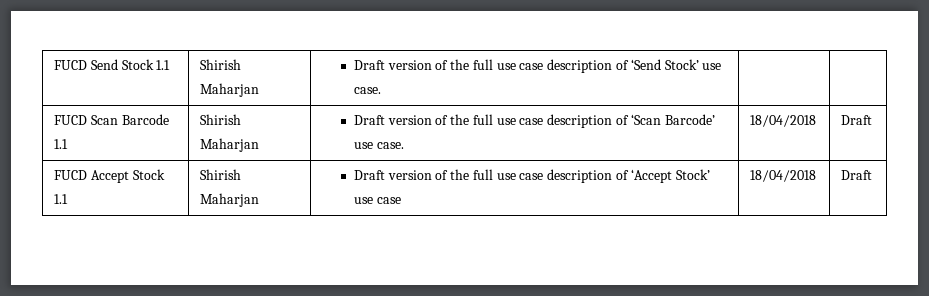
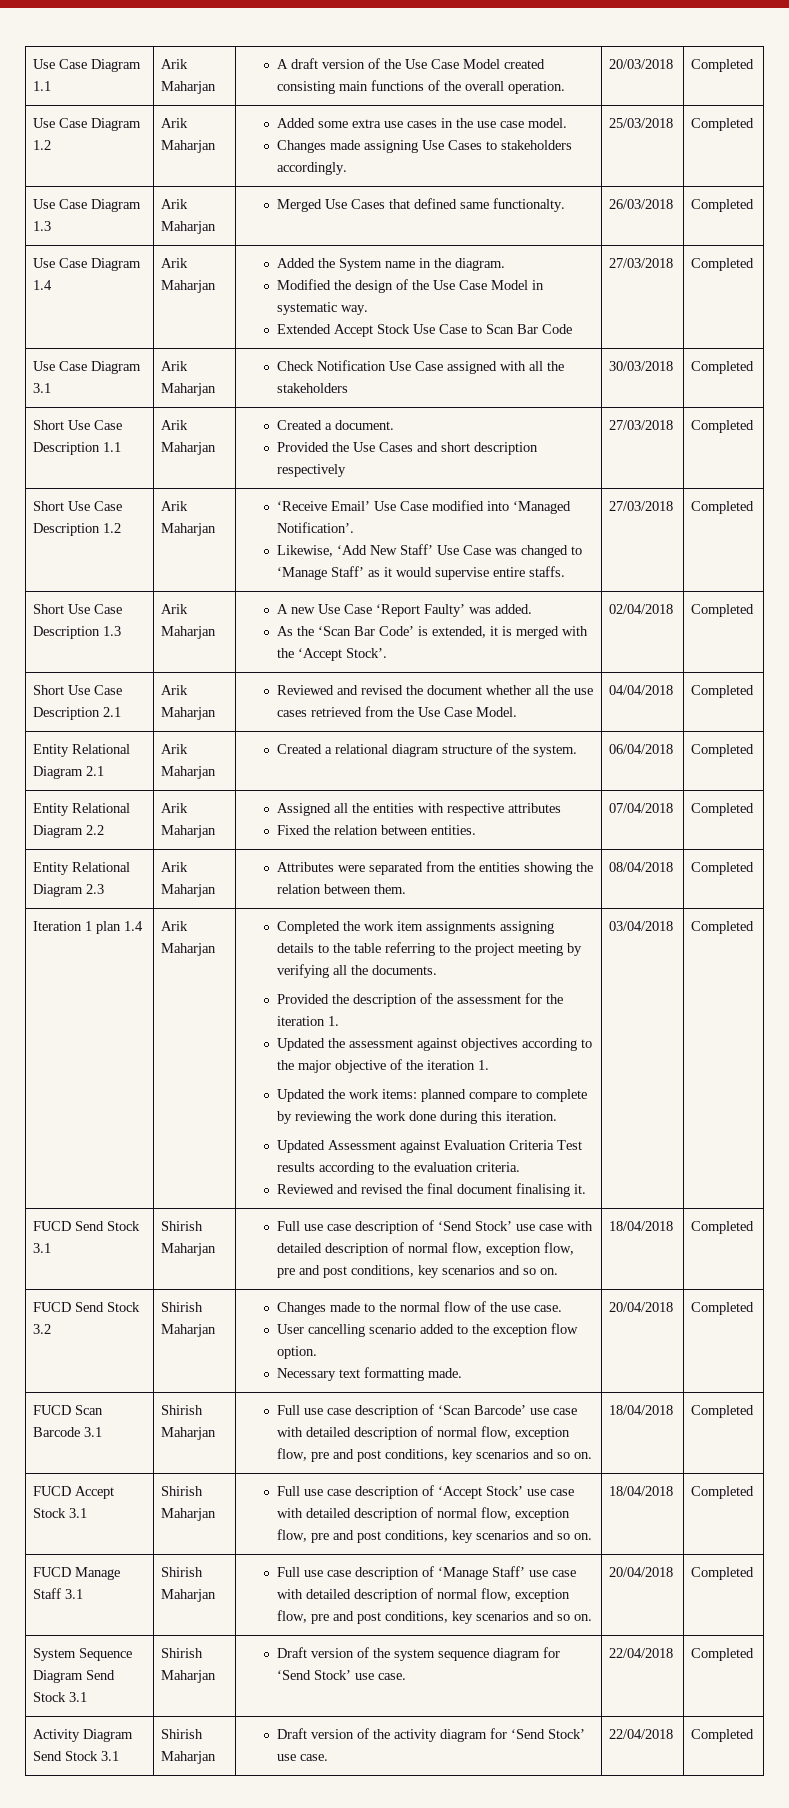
[54,59,171,70] [200,59,242,70] [200,83,260,97] [353,59,722,73] [353,87,381,94] [54,114,169,125] [54,139,69,149] [200,114,242,125] [200,138,260,152] [353,114,715,128] [353,142,404,149] [750,115,817,127] [841,115,873,125] [54,169,165,183] [54,194,69,204] [200,169,242,180] [200,193,260,207] [353,169,710,183] [353,197,401,204] [750,170,817,182] [841,170,873,180] FUCD Send Stock 1.1 | Shirish Maharjan | Draft version of the full use case description of ‘Send Stock’ use case. | | // FUCD Scan Barcode 1.1 | Shirish Maharjan | Draft version of the full use case description of ‘Scan Barcode’ use case. | 18/04/2018 | Draft // FUCD Accept Stock 1.1 | Shirish Maharjan | Draft version of the full use case description of ‘Accept Stock’ use case | 18/04/2018 | Draft -> [33,59,142,72] [33,81,52,91] [161,59,189,69] [161,81,217,94] [276,58,545,69] [276,80,565,94] [609,59,674,69] [691,59,755,72] [33,118,142,131] [33,140,52,150] [161,118,189,128] [161,140,217,153] [276,118,567,128] [276,140,572,153] [276,162,347,175] [609,118,674,128] [691,118,755,131] [33,199,142,212] [33,221,52,231] [161,199,189,209] [161,221,217,234] [276,198,565,212] [609,199,674,209] [691,199,755,212] [33,258,142,271] [33,280,53,290] [161,258,189,268] [161,280,217,293] [276,258,505,271] [276,279,544,293] [276,302,368,315] [276,324,572,337] [609,258,674,268] [691,258,755,271] [33,361,142,374] [33,383,52,393] [161,361,189,371] [161,383,217,396] [276,360,564,374] [276,383,348,393] [609,361,674,371] [691,361,755,374] [33,420,123,430] [33,442,122,455] [161,420,189,430] [161,442,217,455] [276,420,394,430] [276,442,538,455] [276,464,346,477] [609,420,674,430] [691,420,755,433] [33,501,123,511] [33,523,122,536] [161,501,189,511] [161,523,217,536] [276,500,571,514] [276,522,354,533] [276,544,582,558] [276,566,565,580] [609,501,674,511] [691,501,755,514] [33,604,123,614] [33,626,122,639] [161,604,189,614] [161,626,217,639] [276,604,532,617] [276,626,588,639] [276,648,387,661] [609,604,674,614] [691,604,755,617] [33,685,123,695] [33,707,122,720] [161,685,189,695] [161,707,217,720] [276,685,593,695] [276,706,517,717] [609,685,674,695] [691,685,755,698] [33,744,131,757] [33,766,105,779] [161,744,189,754] [161,766,217,779] [276,743,577,757] [609,744,674,754] [691,744,755,757] [33,803,131,816] [33,825,105,838] [161,803,189,813] [161,825,217,838] [276,803,561,816] [276,825,476,835] [609,803,674,813] [691,803,755,816] [33,862,131,875] [33,884,105,897] [161,862,189,872] [161,884,217,897] [276,861,593,875] [276,884,406,894] [609,862,674,872] [691,862,755,875] [33,921,144,934] [161,921,189,931] [161,943,217,956] [276,921,554,934] [276,942,582,956] [276,964,437,978] [276,993,563,1007] [276,1016,339,1026] [276,1038,592,1051] [276,1059,489,1073] [276,1089,587,1102] [276,1111,557,1124] [276,1140,582,1153] [276,1162,520,1175] [276,1183,586,1197] [609,921,674,931] [691,921,755,934] [33,1221,141,1231] [33,1243,52,1253] [161,1221,204,1231] [161,1243,217,1256] [276,1220,593,1234] [276,1242,574,1256] [276,1265,558,1278] [609,1221,674,1231] [691,1221,755,1234] [33,1302,141,1312] [33,1324,52,1334] [161,1302,204,1312] [161,1324,217,1337] [276,1301,562,1315] [276,1323,578,1337] [276,1346,317,1359] [276,1367,462,1381] [609,1302,674,1312] [691,1302,755,1315] [33,1405,104,1415] [33,1427,103,1437] [161,1405,204,1415] [161,1427,217,1440] [276,1404,577,1418] [276,1426,570,1440] [276,1448,592,1462] [609,1405,674,1415] [691,1405,755,1418] [33,1486,115,1499] [33,1508,88,1518] [161,1486,204,1496] [161,1508,217,1521] [276,1485,574,1499] [276,1507,570,1521] [276,1529,592,1543] [609,1486,674,1496] [691,1486,755,1499] [33,1567,121,1580] [33,1588,84,1599] [161,1567,204,1577] [161,1589,217,1602] [276,1566,576,1580] [276,1588,570,1602] [276,1610,592,1624] [609,1567,674,1577] [691,1567,755,1580] [33,1648,133,1661] [33,1670,116,1683] [33,1692,88,1702] [161,1648,204,1658] [161,1670,217,1683] [276,1647,560,1661] [276,1670,406,1680] [609,1648,674,1658] [691,1648,755,1661] [33,1729,134,1742] [33,1751,120,1761] [161,1729,204,1739] [161,1751,217,1764] [276,1728,585,1742] [276,1754,328,1761] [609,1729,674,1739] [691,1729,755,1742] Use Case Diagram 1.1 | Arik Maharjan | A draft version of the Use Case Model created consisting main functions of the overall operation. | 20/03/2018 | Completed // Use Case Diagram 1.2 | Arik Maharjan | Added some extra use cases in the use case model. // Changes made assigning Use Cases to stakeholders accordingly. | 25/03/2018 | Completed // Use Case Diagram 1.3 | Arik Maharjan | Merged Use Cases that defined same functionalty. | 26/03/2018 | Completed // Use Case Diagram 1.4 | Arik Maharjan | Added the System name in the diagram. // Modified the design of the Use Case Model in systematic way. // Extended Accept Stock Use Case to Scan Bar Code | 27/03/2018 | Completed // Use Case Diagram 3.1 | Arik Maharjan | Check Notification Use Case assigned with all the stakeholders | 30/03/2018 | Completed // Short Use Case Description 1.1 | Arik Maharjan | Created a document. // Provided the Use Cases and short description respectively | 27/03/2018 | Completed // Short Use Case Description 1.2 | Arik Maharjan | ‘Receive Email’ Use Case modified into ‘Managed Notification’. // Likewise, ‘Add New Staff’ Use Case was changed to ‘Manage Staff’ as it would supervise entire staffs. | 27/03/2018 | Completed // Short Use Case Description 1.3 | Arik Maharjan | A new Use Case ‘Report Faulty’ was added. // As the ‘Scan Bar Code’ is extended, it is merged with the ‘Accept Stock’. | 02/04/2018 | Completed // Short Use Case Description 2.1 | Arik Maharjan | Reviewed and revised the document whether all the use cases retrieved from the Use Case Model. | 04/04/2018 | Completed // Entity Relational Diagram 2.1 | Arik Maharjan | Created a relational diagram structure of the system. | 06/04/2018 | Completed // Entity Relational Diagram 2.2 | Arik Maharjan | Assigned all the entities with respective attributes // Fixed the relation between entities. | 07/04/2018 | Completed // Entity Relational Diagram 2.3 | Arik Maharjan | Attributes were separated from the entities showing the relation between them. | 08/04/2018 | Completed // Iteration 1 plan 1.4 | Arik Maharjan | Completed the work item assignments assigning details to the table referring to the project meeting by verifying all the documents. // Provided the description of the assessment for the iteration 1. // Updated the assessment against objectives according to the major objective of the iteration 1. // Updated the work items: planned compare to complete by reviewing the work done during this iteration. // Updated Assessment against Evaluation Criteria Test results according to the evaluation criteria. // Reviewed and revised the final document finalising it. | 03/04/2018 | Completed // FUCD Send Stock 3.1 | Shirish Maharjan | Full use case description of ‘Send Stock’ use case with detailed description of normal flow, exception flow, pre and post conditions, key scenarios and so on. | 18/04/2018 | Completed // FUCD Send Stock 3.2 | Shirish Maharjan | Changes made to the normal flow of the use case. // User cancelling scenario added to the exception flow option. // Necessary text formatting made. | 20/04/2018 | Completed // FUCD Scan Barcode 3.1 | Shirish Maharjan | Full use case description of ‘Scan Barcode’ use case with detailed description of normal flow, exception flow, pre and post conditions, key scenarios and so on. | 18/04/2018 | Completed // FUCD Accept Stock 3.1 | Shirish Maharjan | Full use case description of ‘Accept Stock’ use case with detailed description of normal flow, exception flow, pre and post conditions, key scenarios and so on. | 18/04/2018 | Completed // FUCD Manage Staff 3.1 | Shirish Maharjan | Full use case description of ‘Manage Staff’ use case with detailed description of normal flow, exception flow, pre and post conditions, key scenarios and so on. | 20/04/2018 | Completed // System Sequence Diagram Send Stock 3.1 | Shirish Maharjan | Draft version of the system sequence diagram for ‘Send Stock’ use case. | 22/04/2018 | Completed // Activity Diagram Send Stock 3.1 | Shirish Maharjan | Draft version of the activity diagram for ‘Send Stock’ use case. | 22/04/2018 | Completed

